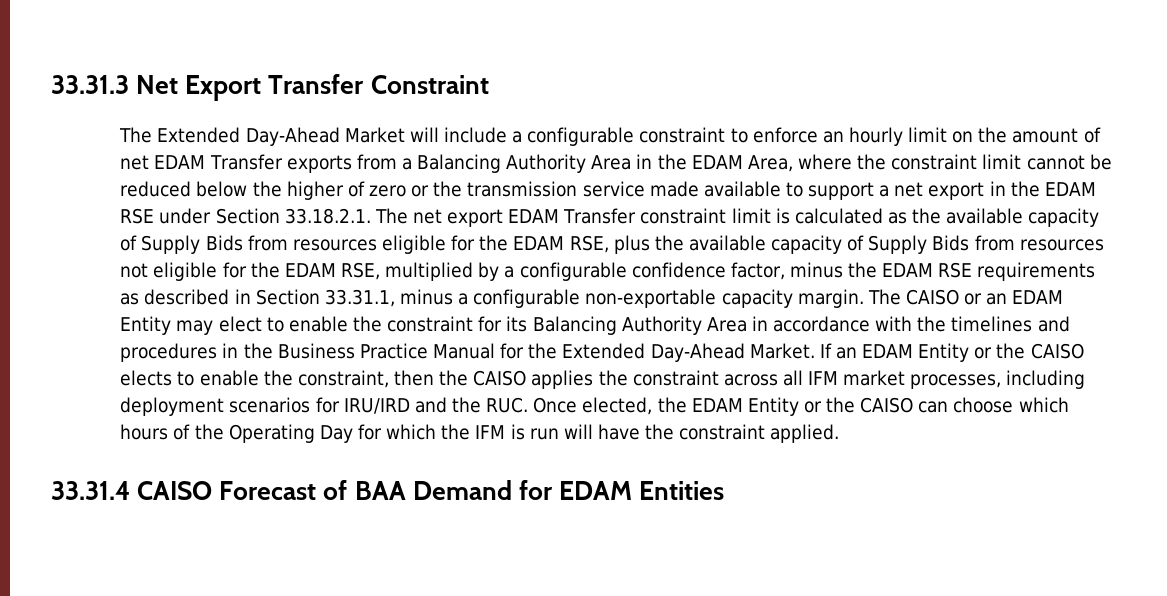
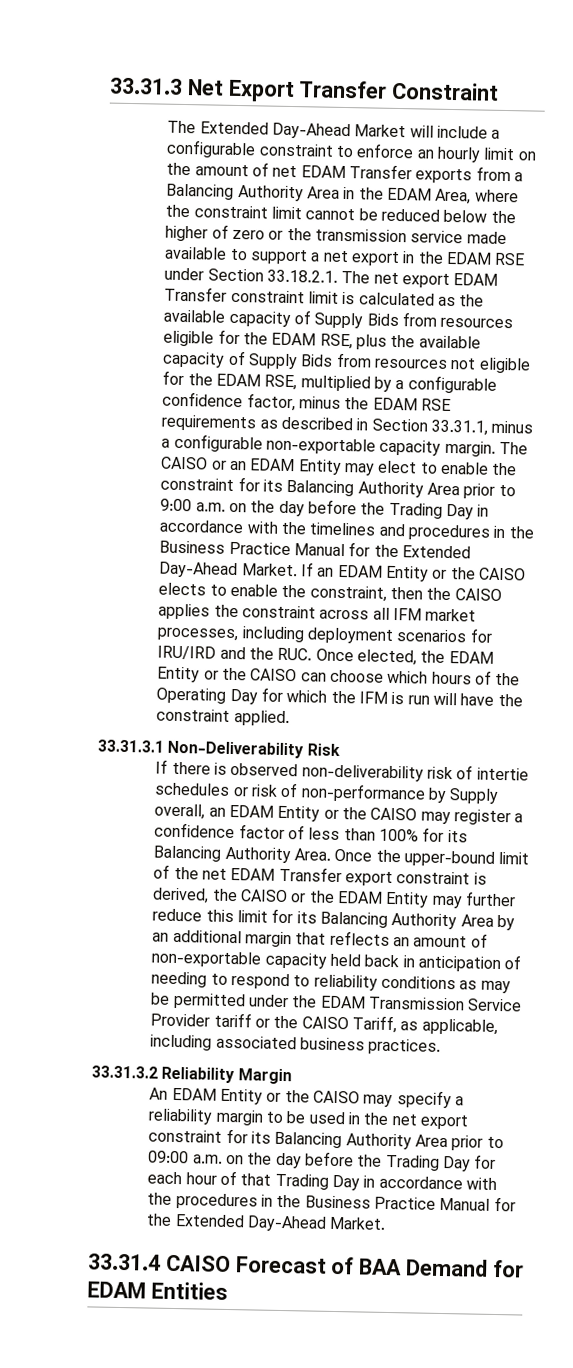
(747, 324) none -> [463,483,516,499] [160,498,474,520] prior to 9:00 a.m. on the day before the Trading Day
(840, 433) none -> [97,739,340,759] [155,759,529,782] [154,782,500,804] [154,803,524,826] [154,822,468,843] [153,845,530,867] [153,864,487,887] [152,887,516,909] [152,908,515,931] [152,929,488,948] [151,950,522,973] [151,971,511,994] [150,992,523,1012] [150,1012,498,1036] [150,1034,442,1055] [91,1065,292,1085] [149,1087,464,1109] [148,1108,468,1130] [148,1128,504,1151] [148,1150,497,1172] [147,1170,497,1191] [147,1192,516,1212] [146,1213,387,1232] // 33.31.3.1 Non-Deliverability Risk // If there is observed non-deliverability risk of intertie schedules or risk of non-performance by Supply overall, an EDAM Entity or the CAISO may register a confidence factor of less than 100% for its Balancing Authority Area. Once the upper-bound limit of the net EDAM Transfer export constraint is derived, the CAISO or the EDAM Entity may further reduce this limit for its Balancing Authority Area by an additional margin that reflects an amount of non-exportable capacity held back in anticipation of needing to respond to reliability conditions as may be permitted under the EDAM Transmission Service Provider tariff or the CAISO Tariff, as applicable, including associated business practices. // 33.31.3.2 Reliability Margin // An EDAM Entity or the CAISO may specify a reliability margin to be used in the net export constraint for its Balancing Authority Area prior to 09:00 a.m. on the day before the Trading Day for each hour of that Trading Day in accordance with the procedures in the Business Practice Manual for the Extended Day-Ahead Market.

